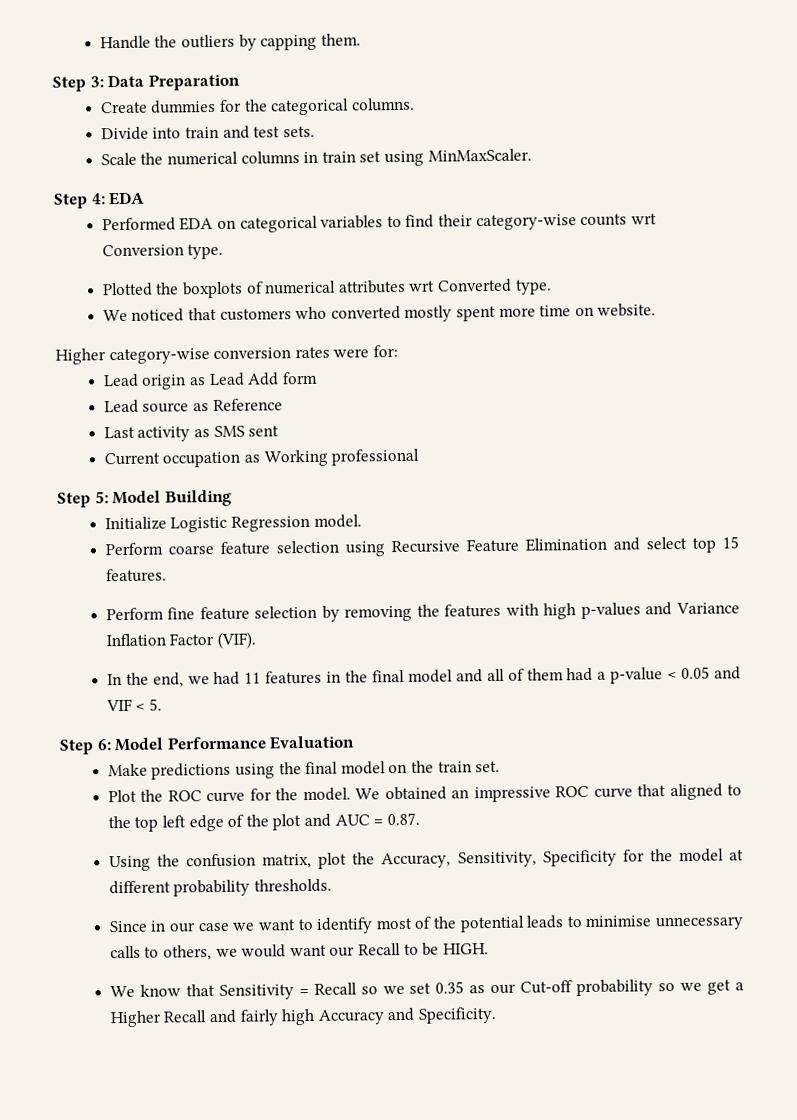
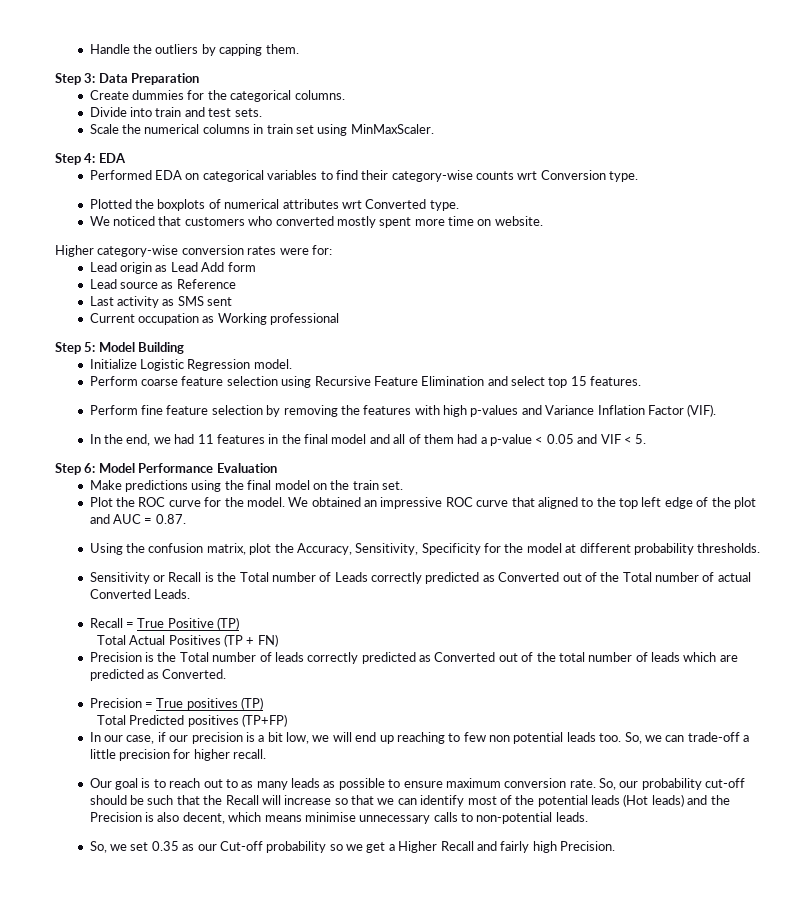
[108,918,313,933] Since in our case we want to -> [89,572,751,584] [89,589,191,599] [89,617,240,630] [96,634,278,647] [89,652,738,664] [89,669,227,681] [89,697,264,710] [96,714,288,727] [89,732,750,744] [89,749,267,761] [89,778,746,790] [89,795,417,805] Sensitivity or Recall is the Total number of Leads correctly predicted as Converted out of the Total number of actual Converted Leads. // Recall = True Positive (TP) // Total Actual Positives (TP + FN) // Precision is the Total number of leads correctly predicted as Converted out of the total number of leads which are predicted as Converted. // Precision = True positives (TP) // Total Predicted positives (TP+FP) // In our case, if our precision is a bit low, we will end up reaching to few non potential leads too. So, we can trade-off a little precision for higher recall. // Our goal is to reach out to as many leads as possible to ensure maximum conversion rate. So, our probability cut-off should be such that the Recall will increase so that we can
[566,915,744,931] [109,942,489,961] [109,982,378,1000] to minimise unnecessary calls to others, we would want our Recall to be HIGH. // We know that Sensitivity = Recall so -> [623,794,730,807] [89,812,588,824] [89,841,107,853] (Hot leads) and the Precision is also decent, which means minimise unnecessary calls to non-potential leads. // So,
[317,1006,497,1025] Accuracy and Specificity. -> [560,841,616,851] Precision.

